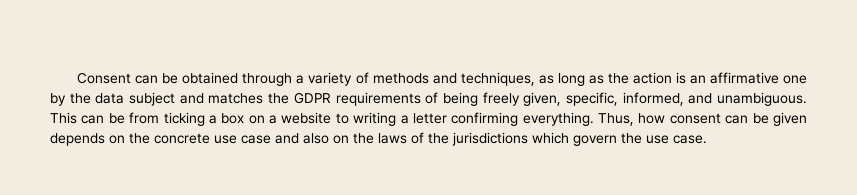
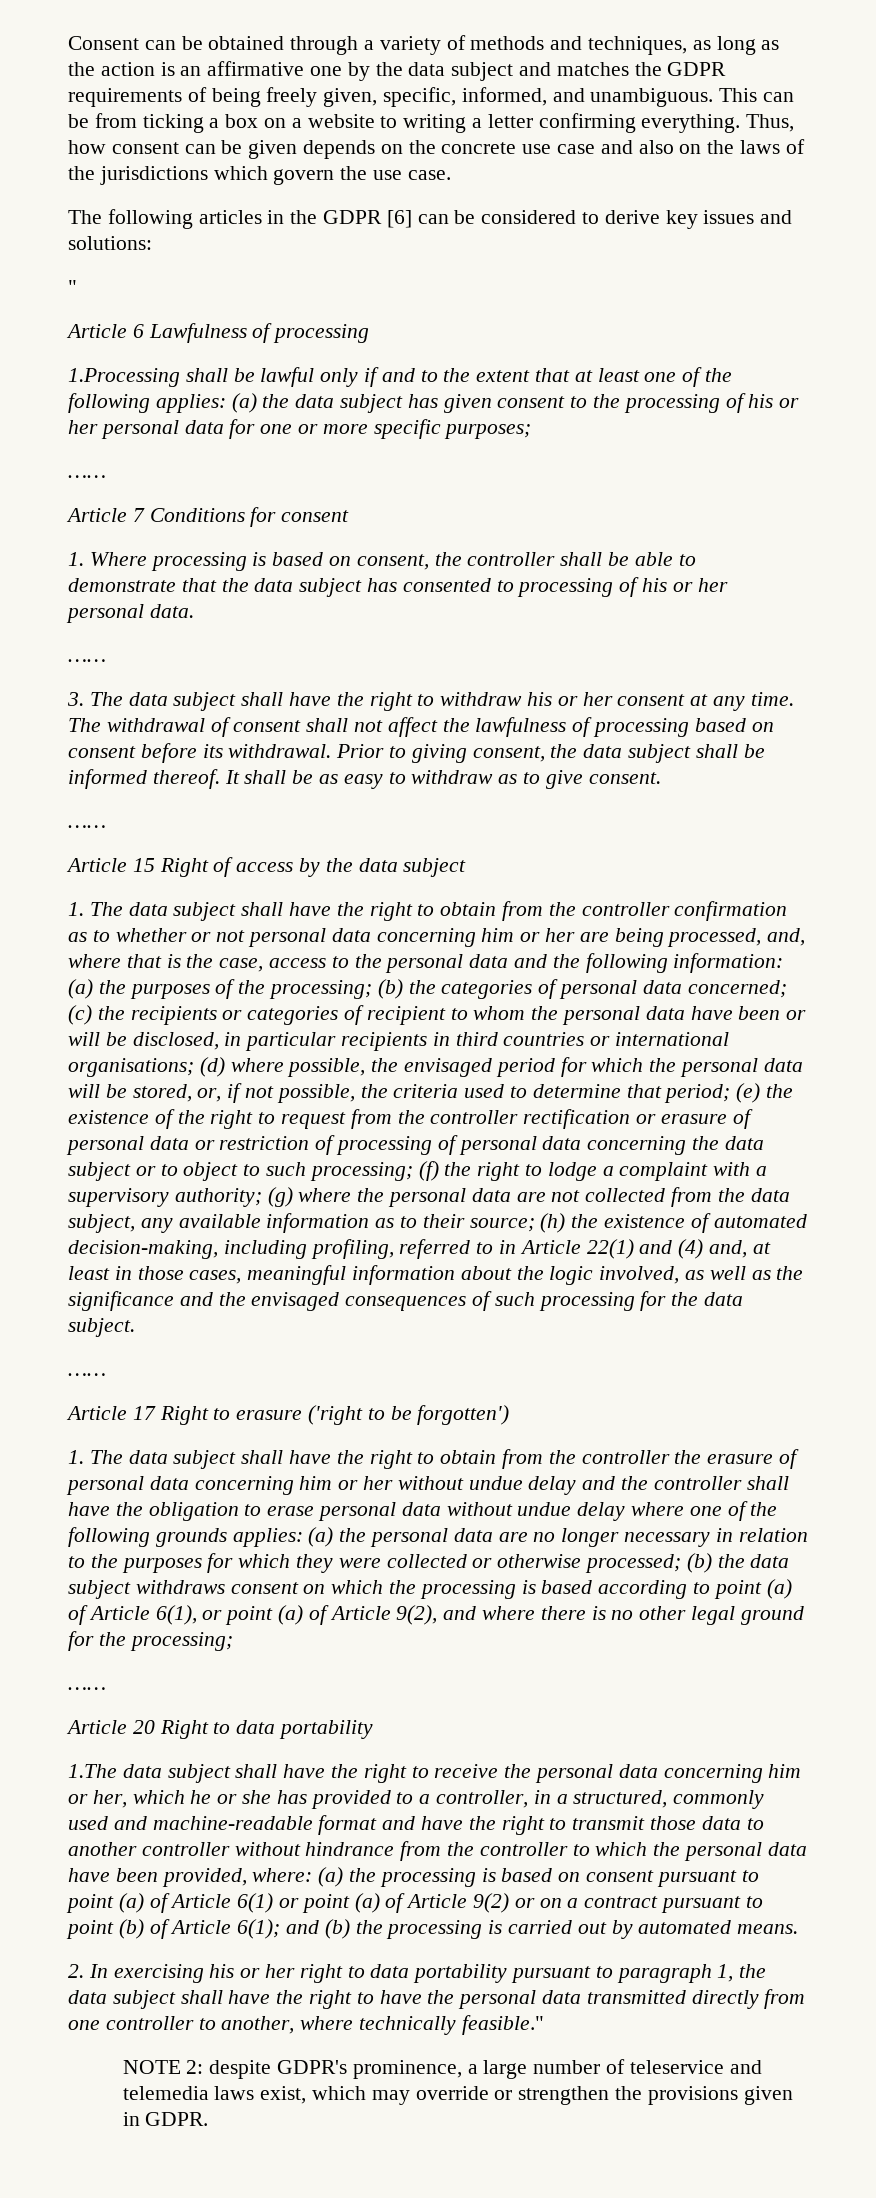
(707, 139) none -> [68,209,793,229] [68,236,152,250] [68,280,77,294] [66,323,370,343] [68,367,733,387] [68,393,800,413] [68,419,532,439] [68,475,106,478] [66,507,350,527] [68,552,696,571] [68,577,728,597] [66,604,194,623] [68,659,106,662] [67,692,794,711] [68,717,774,737] [68,743,765,763] [68,769,661,789] [68,825,106,828] [66,857,467,877] [68,901,788,921] [68,928,806,947] [68,953,784,973] [68,979,787,999] [68,1005,807,1025] [68,1032,730,1051] [68,1057,803,1077] [68,1083,794,1103] [68,1109,753,1129] [66,1135,764,1155] [68,1161,768,1181] [68,1187,790,1207] [68,1213,807,1233] [68,1239,771,1259] [68,1265,804,1285] [68,1291,744,1311] [68,1318,135,1337] [68,1373,106,1376] [66,1405,510,1425] [68,1449,800,1469] [66,1476,789,1495] [68,1501,778,1521] [68,1527,808,1547] [68,1553,790,1573] [68,1579,792,1599] [68,1605,804,1625] [68,1631,233,1651] [68,1687,106,1690] [66,1720,374,1739] [68,1764,802,1783] [68,1790,765,1809] [68,1815,764,1835] [68,1841,807,1861] [68,1867,759,1887] [66,1893,763,1913] [66,1919,799,1939] [68,1964,767,1983] [68,1989,806,2009] [68,2015,544,2035] [122,2059,762,2079] [122,2086,793,2105] [122,2112,209,2126] // The following articles in the GDPR [6] can be considered to derive key issues and solutions: // " // Article 6 Lawfulness of processing // 1.Processing shall be lawful only if and to the extent that at least one of the following applies: (a) the data subject has given consent to the processing of his or her personal data for one or more specific purposes; // …… // Article 7 Conditions for consent // 1. Where processing is based on consent, the controller shall be able to demonstrate that the data subject has consented to processing of his or her personal data. // …… // 3. The data subject shall have the right to withdraw his or her consent at any time. The withdrawal of consent shall not affect the lawfulness of processing based on consent before its withdrawal. Prior to giving consent, the data subject shall be informed thereof. It shall be as easy to withdraw as to give consent. // …… // Article 15 Right of access by the data subject // 1. The data subject shall have the right to obtain from the controller confirmation as to whether or not personal data concerning him or her are being processed, and, where that is the case, access to the personal data and the following information: (a) the purposes of the processing; (b) the categories of personal data concerned; (c) the recipients or categories of recipient to whom the personal data have been or will be disclosed, in particular recipients in third countries or international organisations; (d) where possible, the envisaged period for which the personal data will be stored, or, if not possible, the criteria used to determine that period; (e) the existence of the right to request from the controller rectification or erasure of personal data or restriction of processing of personal data concerning the data subject or to object to such processing; (f) the right to lodge a complaint with a supervisory authority; (g) where the personal data are not collected from the data subject, any available information as to their source; (h) the existence of automated decision-making, including profiling, referred to in Article 22(1) and (4) and, at least in those cases, meaningful information about the logic involved, as well as the significance and the envisaged consequences of such processing for the data subject. // …… // Article 17 Right to erasure ('right to be forgotten') // 1. The data subject shall have the right to obtain from the controller the erasure of personal data concerning him or her without undue delay and the controller shall have the obligation to erase personal data without undue delay where one of the following grounds applies: (a) the personal data are no longer necessary in relation to the purposes for which they were collected or otherwise processed; (b) the data subject withdraws consent on which the processing is based according to point (a) of Article 6(1), or point (a) of Article 9(2), and where there is no other legal ground for the processing; // …… // Article 20 Right to data portability // 1.The data subject shall have the right to receive the personal data concerning him or her, which he or she has provided to a controller, in a structured, commonly used and machine-readable format and have the right to transmit those data to another controller without hindrance from the controller to which the personal data have been provided, where: (a) the processing is based on consent pursuant to point (a) of Article 6(1) or point (a) of Article 9(2) or on a contract pursuant to point (b) of Article 6(1); and (b) the processing is carried out by automated means. // 2. In exercising his or her right to data portability pursuant to paragraph 1, the data subject shall have the right to have the personal data transmitted directly from one controller to another, where technically feasible." // NOTE 2: despite GDPR's prominence, a large number of teleservice and telemedia laws exist, which may override or strengthen the provisions given in GDPR.

